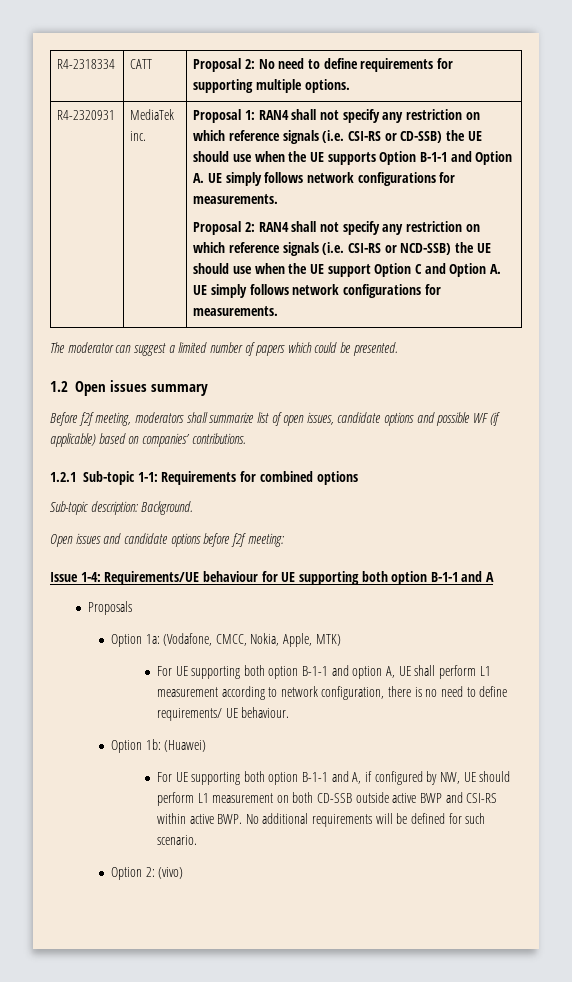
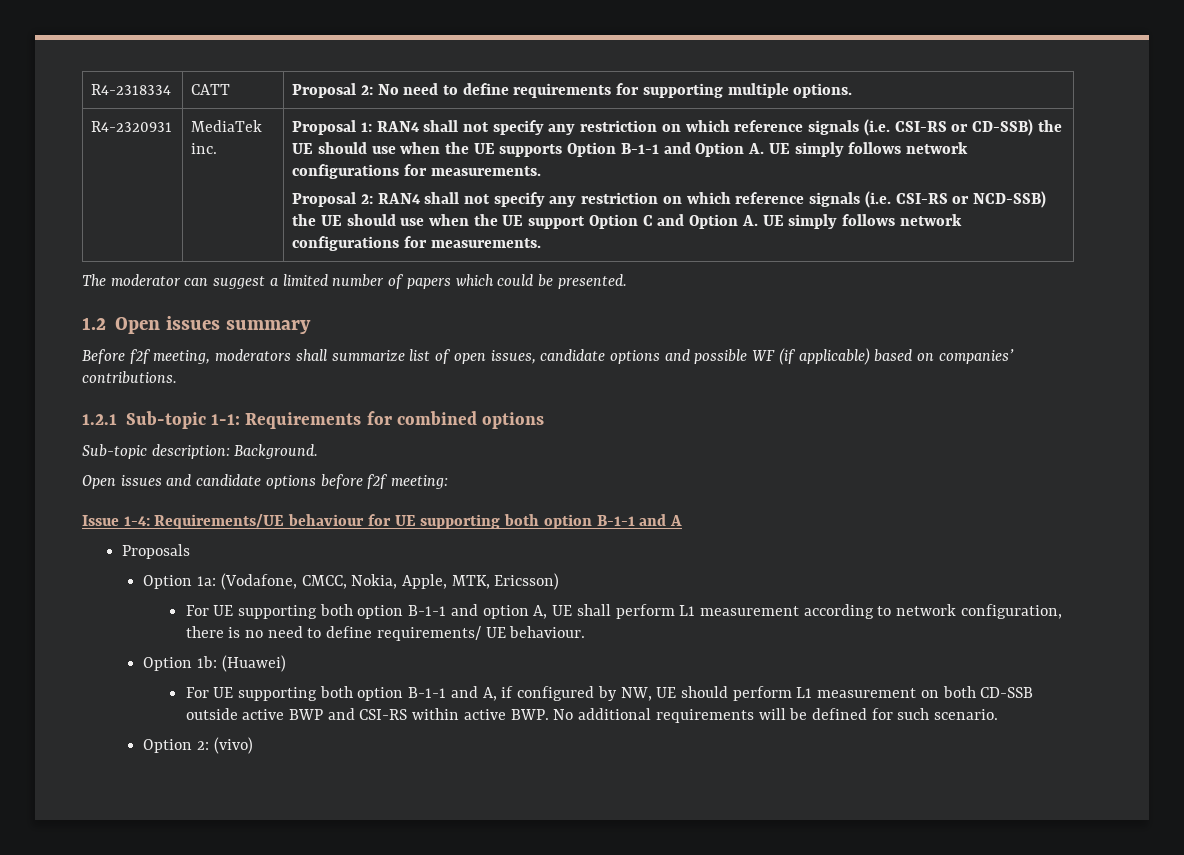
[315,634,341,646] MTK) -> [451,573,560,590] MTK, Ericsson)

